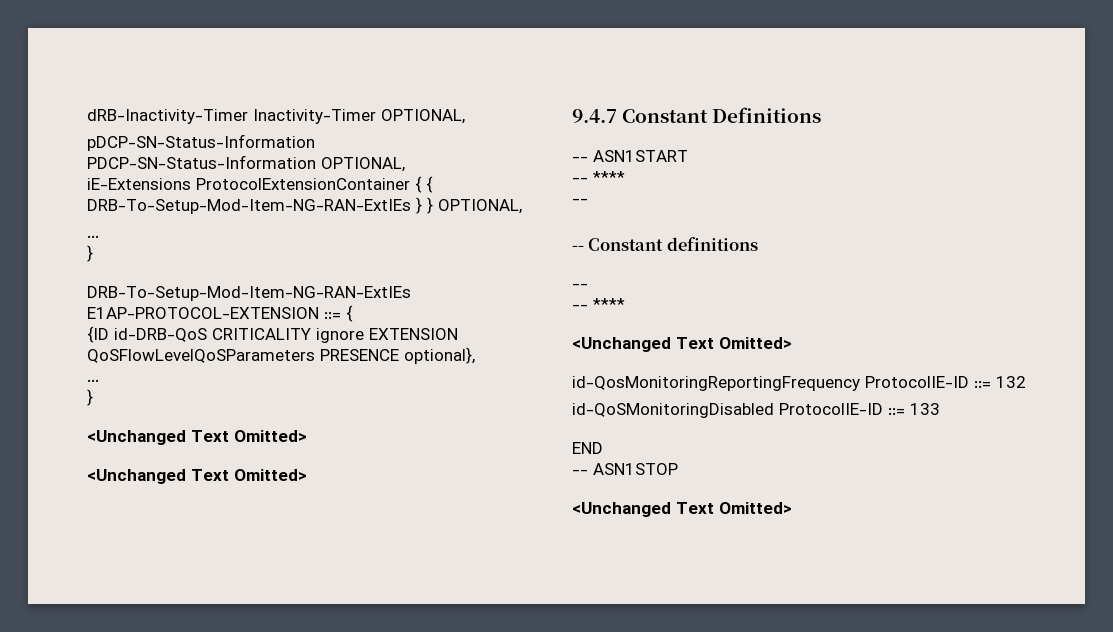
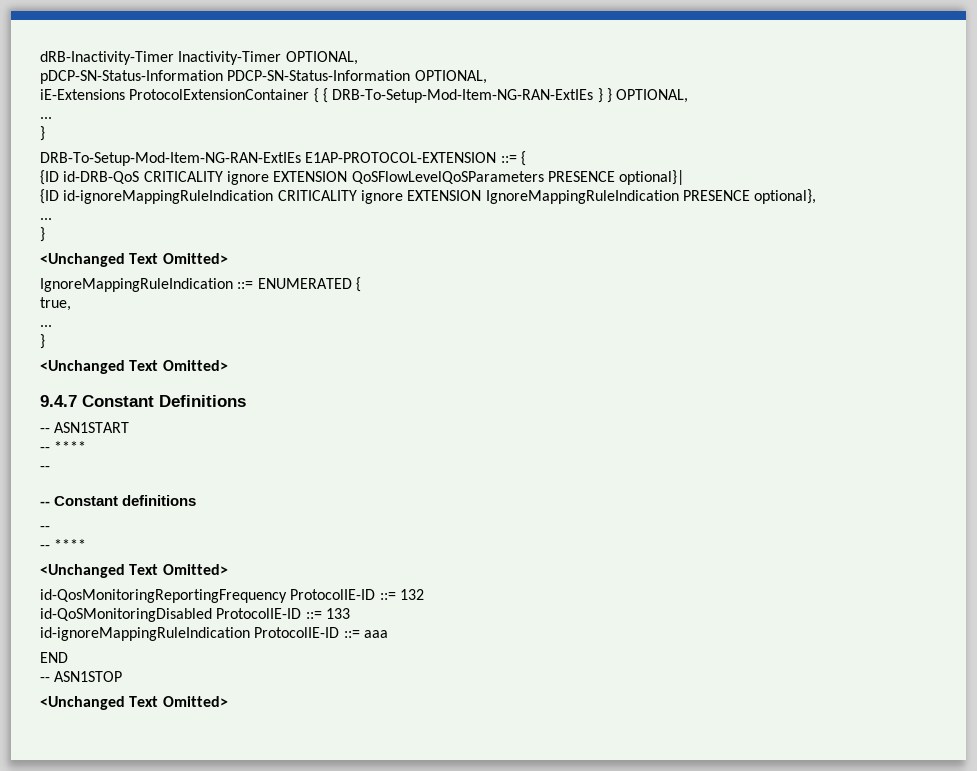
(399, 355) none -> [619,170,685,185] [40,189,750,204] optional}| // {ID id-ignoreMappingRuleIndication CRITICALITY ignore EXTENSION IgnoreMappingRuleIndication PRESENCE
(307, 436) none -> [40,277,361,292] [40,297,71,311] [40,325,52,327] [40,334,45,349] // IgnoreMappingRuleIndication ::= ENUMERATED { // true, // ... // }
(940, 409) none -> [40,627,388,641] // id-ignoreMappingRuleIndication ProtocolIE-ID ::= aaa

